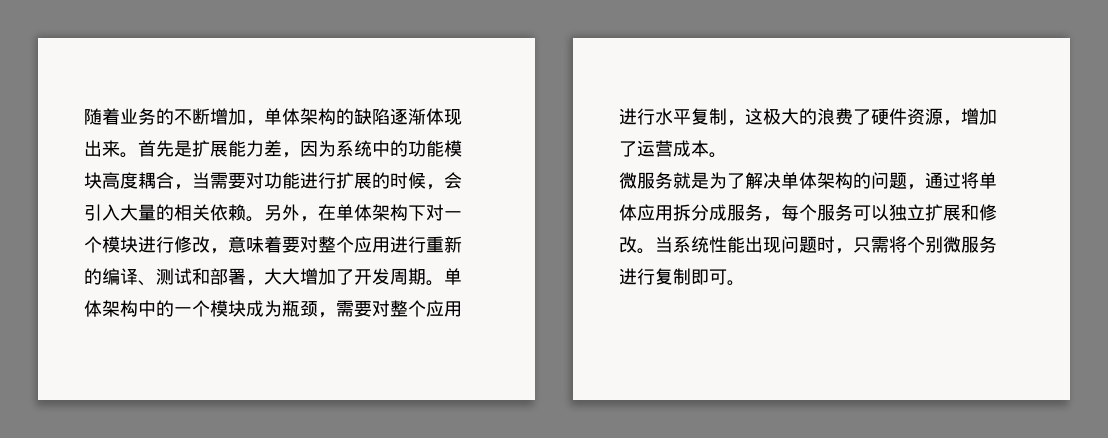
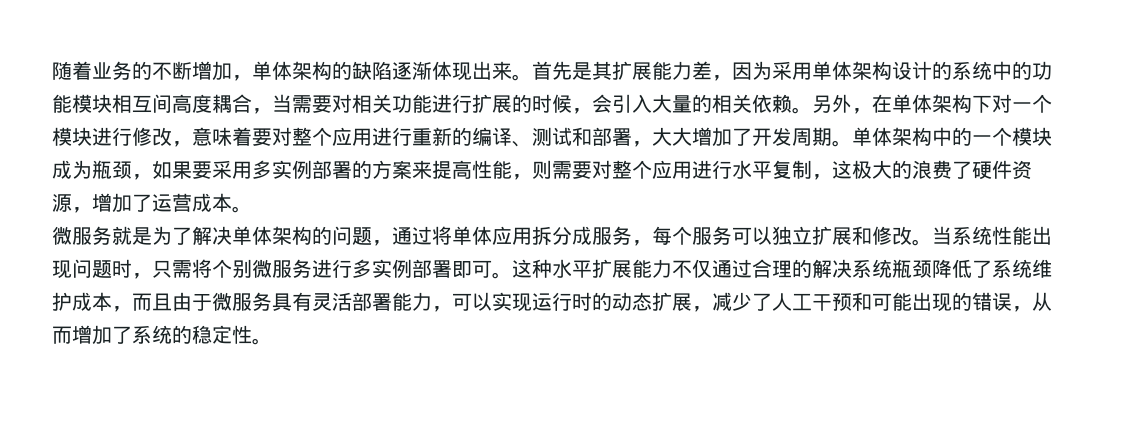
(192, 148) none -> [592,61,612,80] 其
(336, 148) none -> [772,61,952,80] 采用单体架构设计的
(102, 180) none -> [112,94,172,113] 相互间
(264, 180) none -> [352,94,392,113] 相关
(336, 315) none -> [152,160,552,180] 如果要采用多实例部署的方案来提高性能，则
[655,268,727,285] 复制即可 -> [352,259,1052,279] [52,292,1052,312] [52,325,252,345] 多实例部署即可。这种水平扩展能力不仅通过合理的解决系统瓶颈降低了系统维护成本，而且由于微服务具有灵活部署能力，可以实现运行时的动态扩展，减少了人工干预和可能出现的错误，从而增加了系统的稳定性

